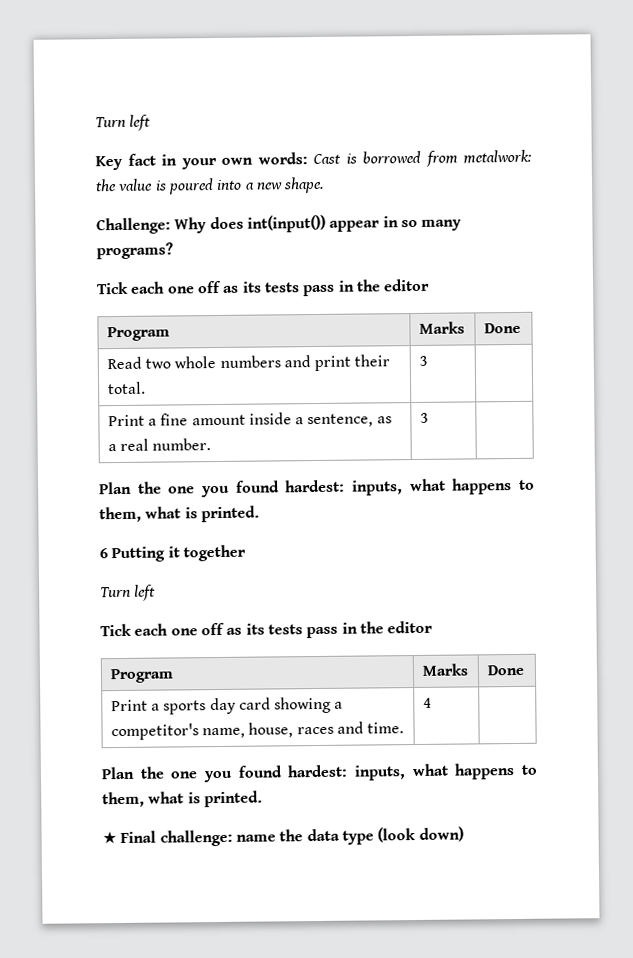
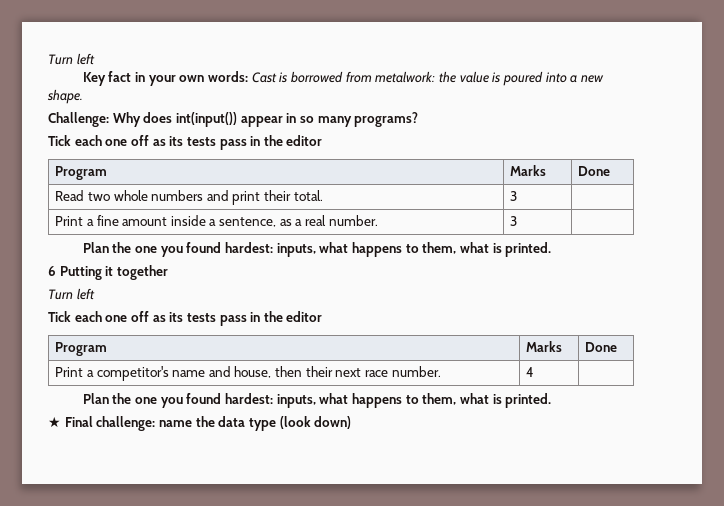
[163,696,344,715] [110,721,405,741] sports day card showing a competitor's name, house, races and time. -> [96,366,441,381] competitor's name and house, then their next race number.

